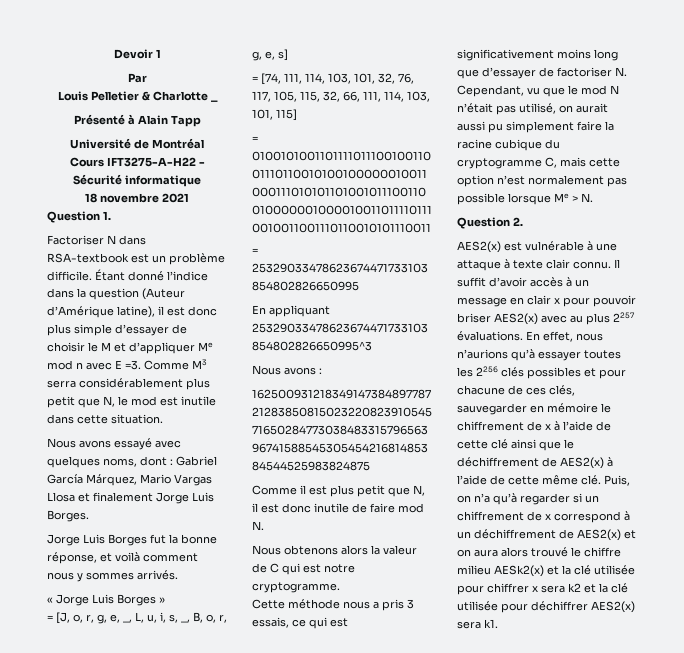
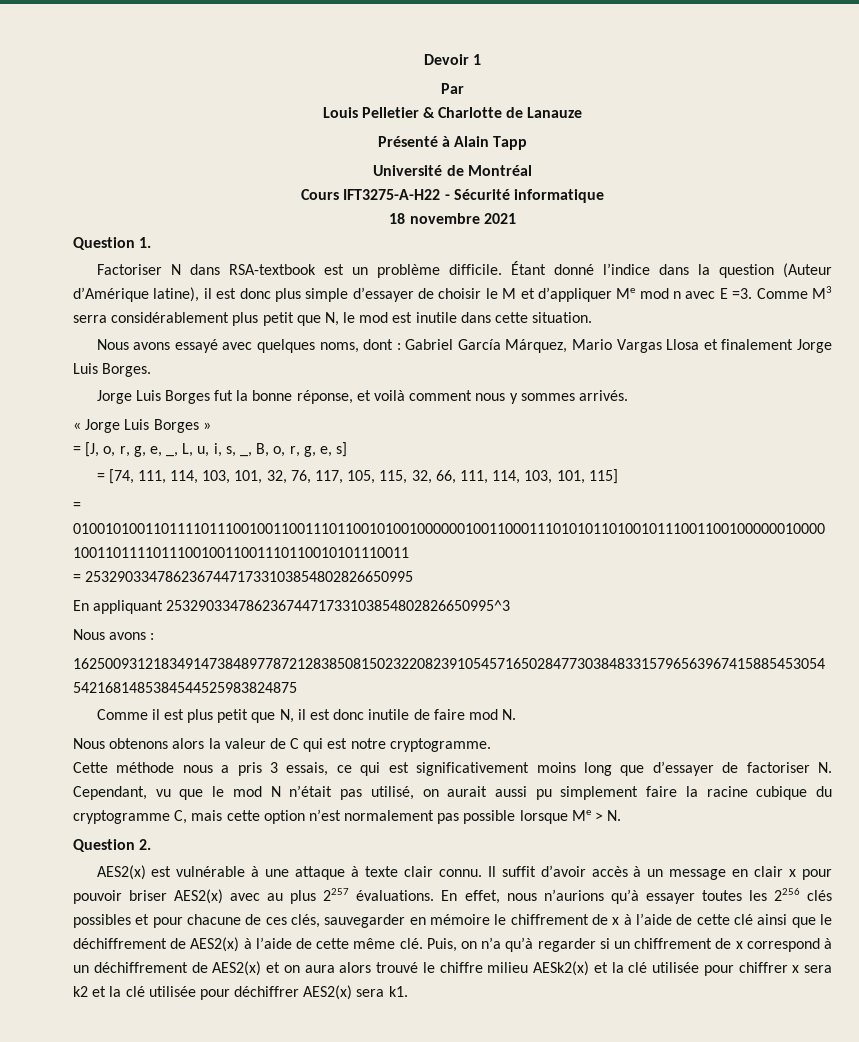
[210,100,218,102] _ -> [506,107,583,118] de Lanauze

